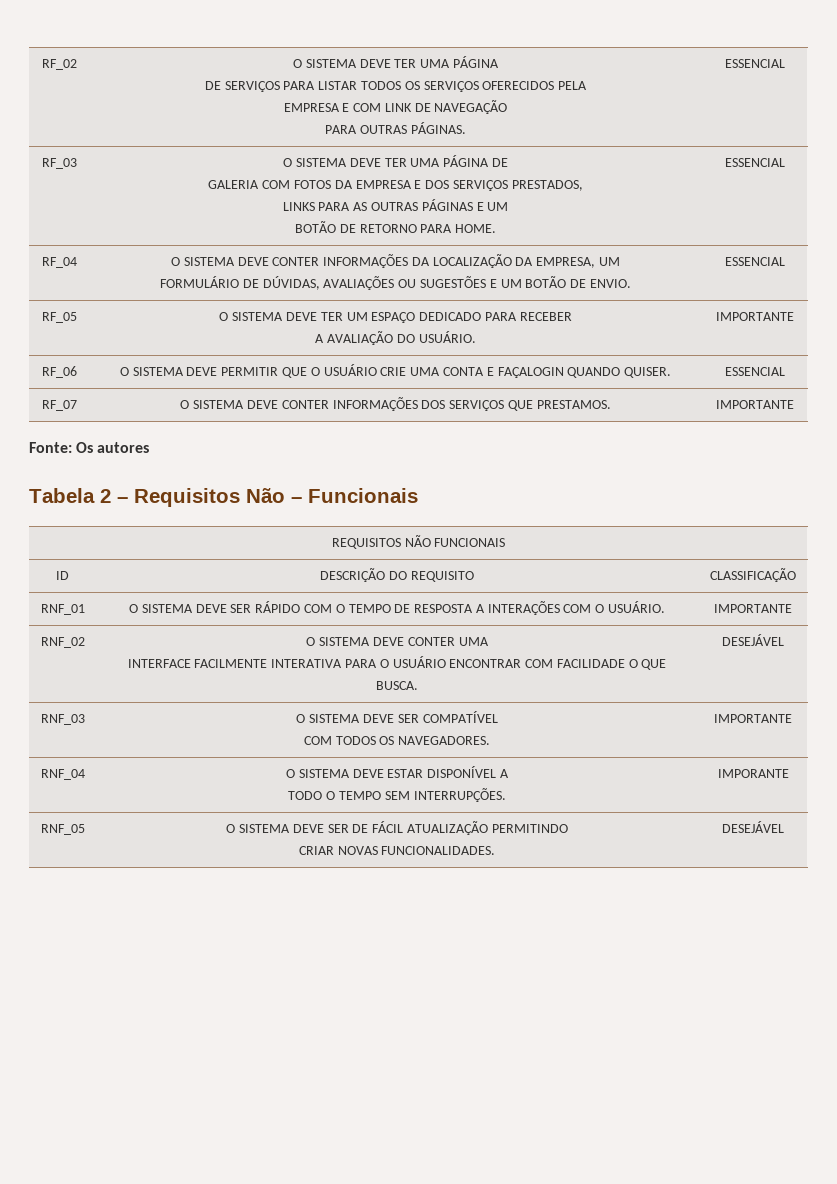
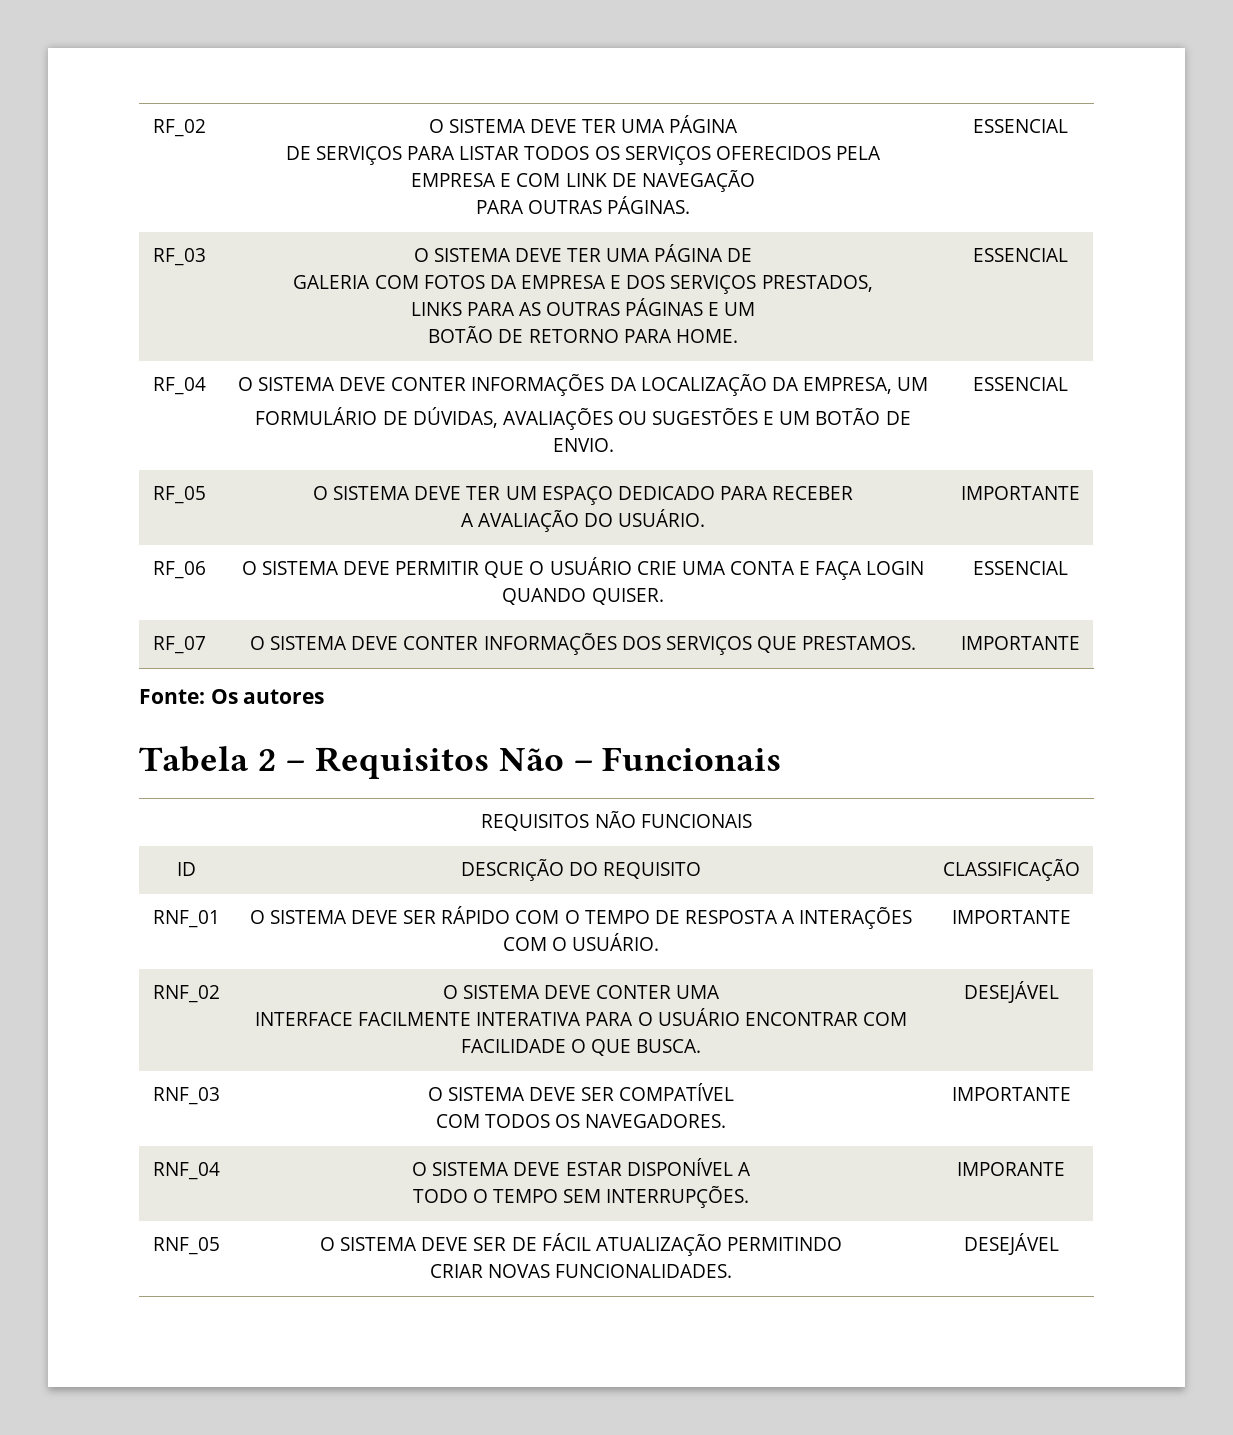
[497,367,564,378] FAÇALOGIN -> [815,561,925,580] FAÇA LOGIN

